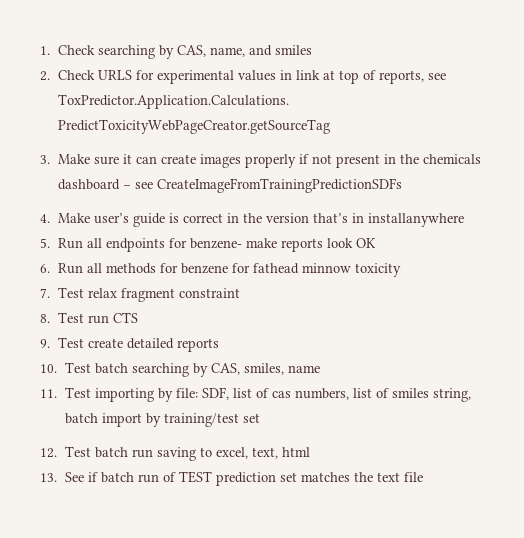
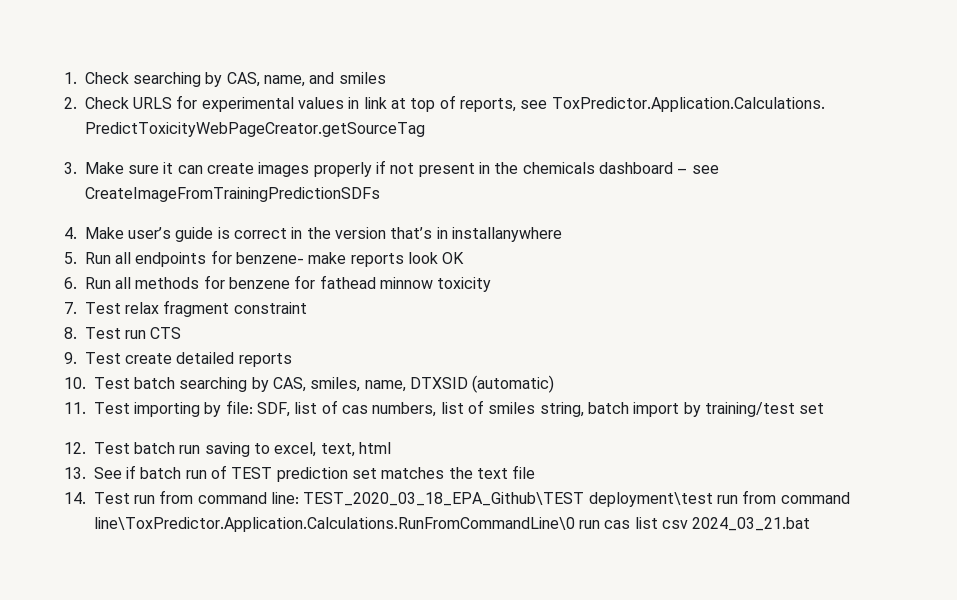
[287,365,320,373] name -> [364,375,555,393] name, DTXSID (automatic)
(423, 477) none -> [63,490,850,507] [93,517,811,532] // 14. Test run from command line: TEST_2020_03_18_EPA_Github\TEST deployment\test run from command line\ToxPredictor.Application.Calculations.RunFromCommandLine\0 run cas list csv 2024_03_21.bat

